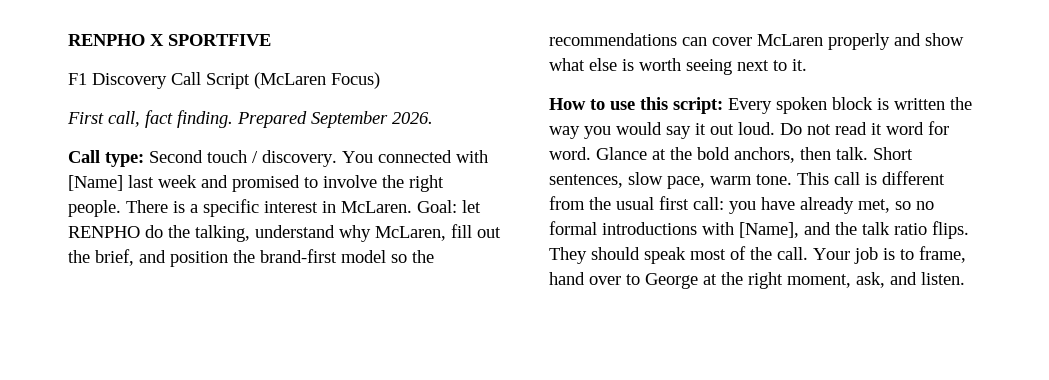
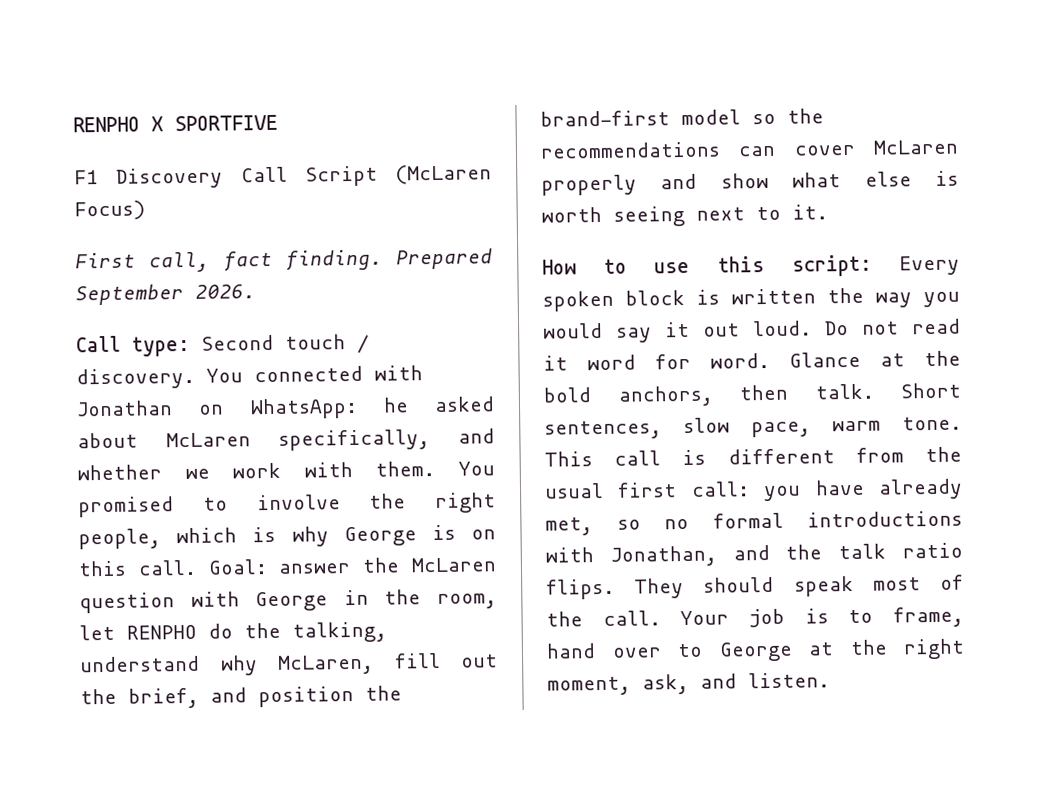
[68,175,228,191] [Name] last week and -> [76,396,495,420] [77,428,496,451] [77,461,495,481] Jonathan on WhatsApp: he asked about McLaren specifically, and whether we work with them. You
[68,199,457,217] people. There is a specific interest in McLaren. Goal: -> [78,524,497,550] [78,557,497,577] [79,589,498,614] people, which is why George is on this call. Goal: answer the McLaren question with George in the room,
[739,222,799,238] [Name], -> [609,545,717,567] Jonathan,

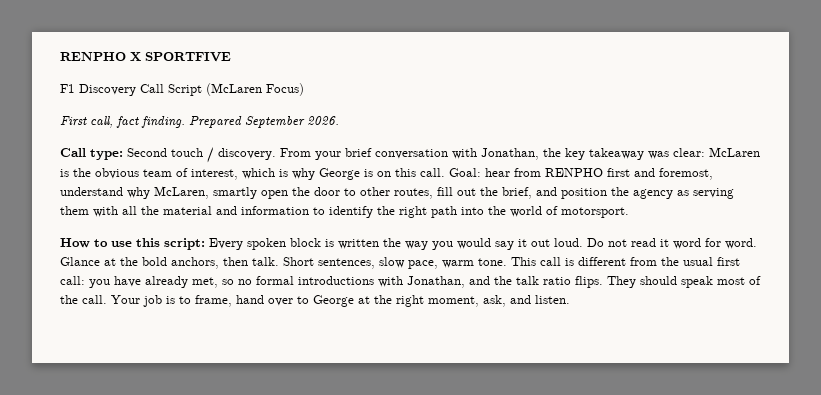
[206,365,423,383] [76,396,495,420] [77,428,496,451] [77,461,495,481] [78,492,496,518] [78,528,161,550] You connected with Jonathan on WhatsApp: he asked about McLaren specifically, and whether we work with them. You promised to involve the right people, -> [280,147,760,160] [60,168,238,180] From your brief conversation with Jonathan, the key takeaway was clear: McLaren is the obvious team of interest,
[278,557,497,574] [79,589,498,614] [79,621,387,643] [80,654,374,676] answer the McLaren question with George in the room, let RENPHO do the talking, understand why McLaren, -> [485,168,713,180] [60,186,433,199] hear from RENPHO first and foremost, understand why McLaren, smartly open the door to other routes,
[540,108,824,127] [540,139,959,159] [541,170,959,196] [541,204,828,227] brand-first model so the recommendations can cover McLaren properly and show what else is worth seeing next to it. -> [633,188,734,199] [60,206,629,218] agency as serving them with all the material and information to identify the right path into the world of motorsport.

